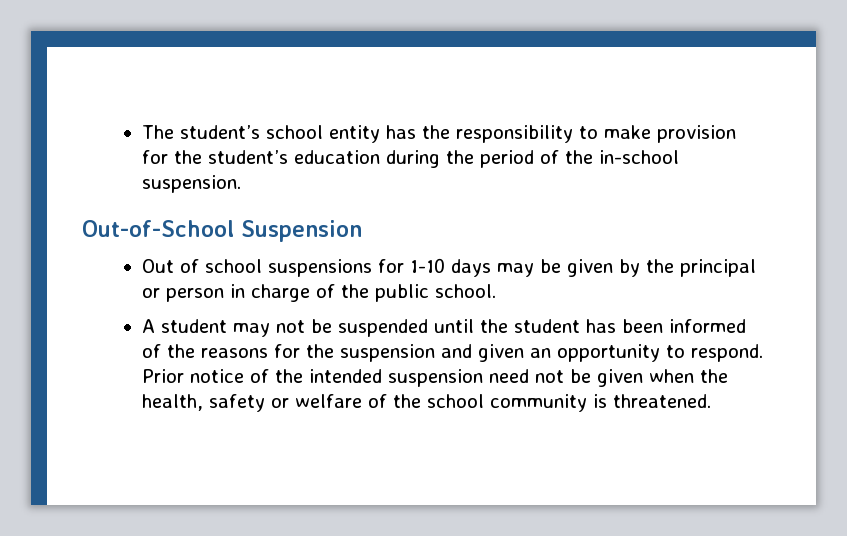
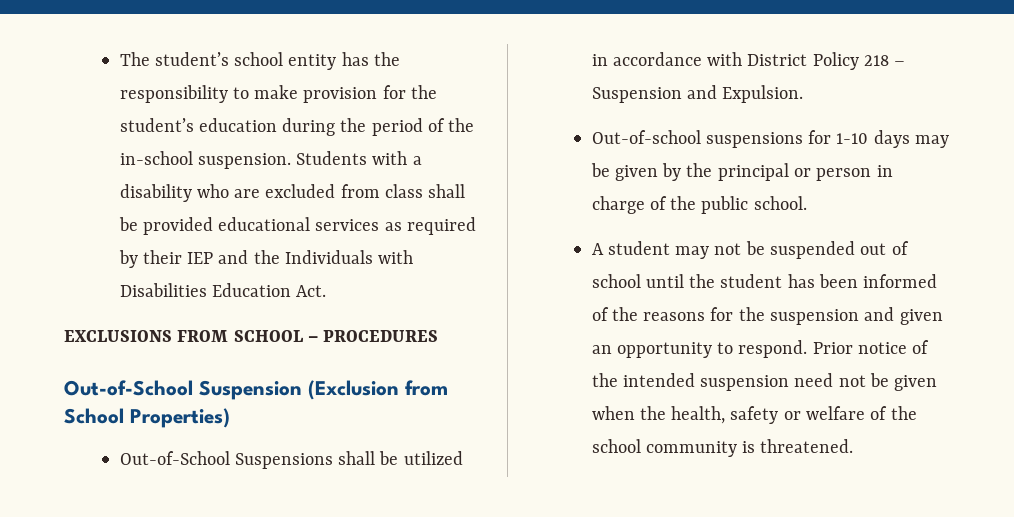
[82,220,362,242] [142,259,263,273] // Out-of-School Suspension // Out of school -> [296,151,422,165] [119,184,466,202] [118,217,476,235] [118,250,414,268] [119,283,327,297] [64,330,439,342] [64,380,448,400] [64,408,230,428] [119,451,463,469] [591,52,906,70] [591,85,804,103] [591,130,701,144] Students with a disability who are excluded from class shall be provided educational services as required by their IEP and the Individuals with Disabilities Education Act. // EXCLUSIONS FROM SCHOOL – PROCEDURES // Out-of-School Suspension (Exclusion from School Properties) // Out-of-School Suspensions shall be utilized in accordance with District Policy 218 – Suspension and Expulsion. // Out-of-school
(429, 328) none -> [860,241,909,255] [591,274,641,288] out of school

